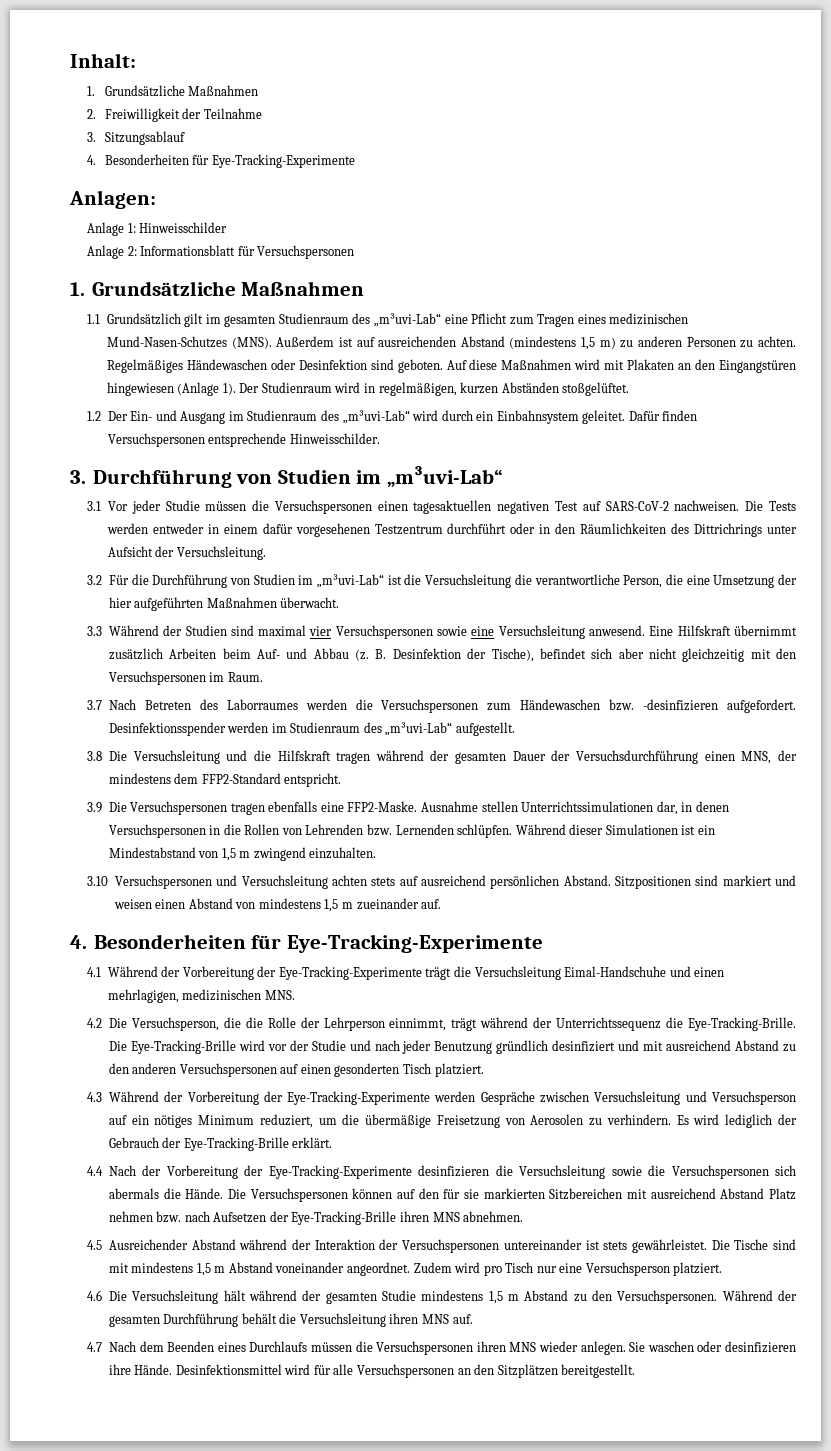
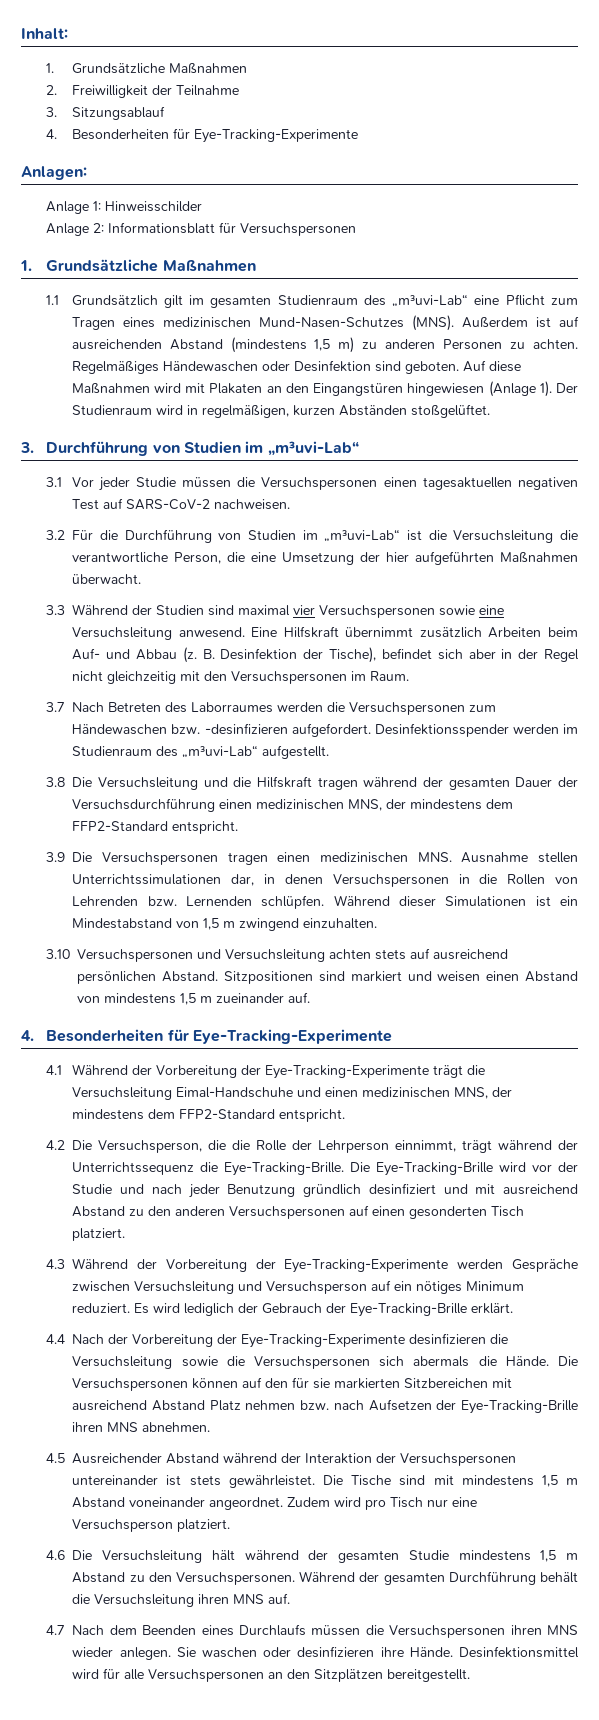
[87,410,698,424] [107,433,380,447] // 1.2 Der Ein- und Ausgang im Studienraum des „m³uvi-Lab“ wird durch ein Einbahnsystem geleitet. Dafür finden Versuchspersonen entsprechende Hinweisschilder. -> (490, 411) none
[745,501,797,511] [106,523,797,537] [107,546,266,560] Die Tests werden entweder in einem dafür vorgesehenen Testzentrum durchführt oder in den Räumlichkeiten des Dittrichrings unter Aufsicht der Versuchsleitung. -> (290, 504) none
(644, 653) none -> [501,649,579,662] in der Regel
(735, 756) none -> [256,799,345,810] medizinischen
[268,801,418,812] ebenfalls eine FFP2-Maske. -> [277,852,452,863] einen medizinischen MNS.
[107,989,295,1003] mehrlagigen, medizinischen MNS. -> [361,1087,512,1099] [71,1109,345,1122] medizinischen MNS, der mindestens dem FFP2-Standard entspricht.
[259,1114,671,1128] reduziert, um die übermäßige Freisetzung von Aerosolen zu verhindern. -> [72,1303,131,1313] reduziert.

